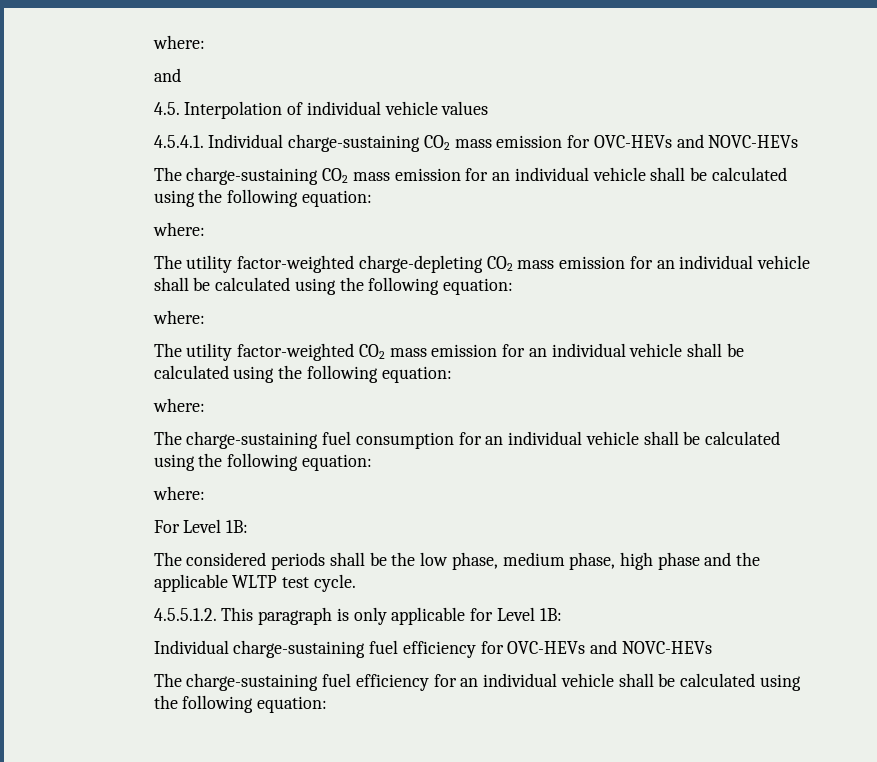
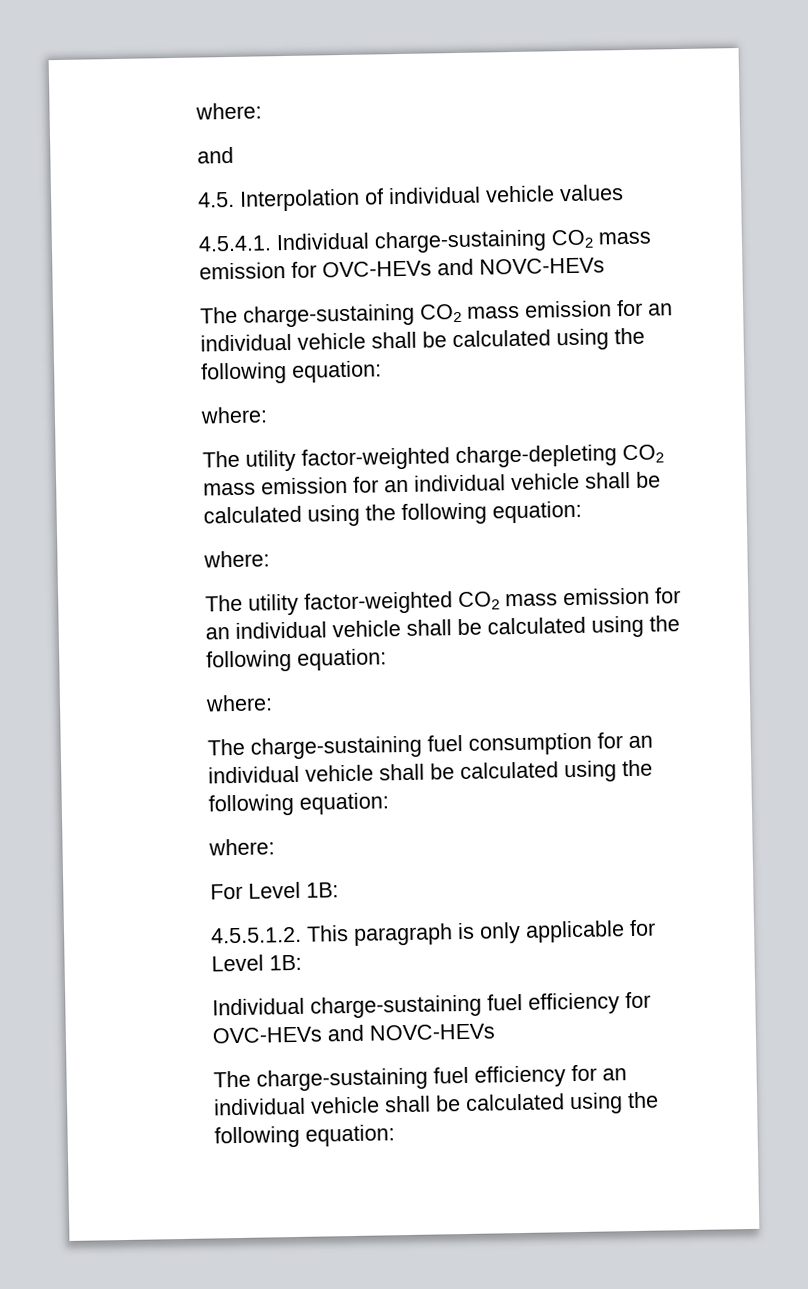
[153,552,761,570] [153,574,356,592] // The considered periods shall be the low phase, medium phase, high phase and the applicable WLTP test cycle. -> (340, 890) none

